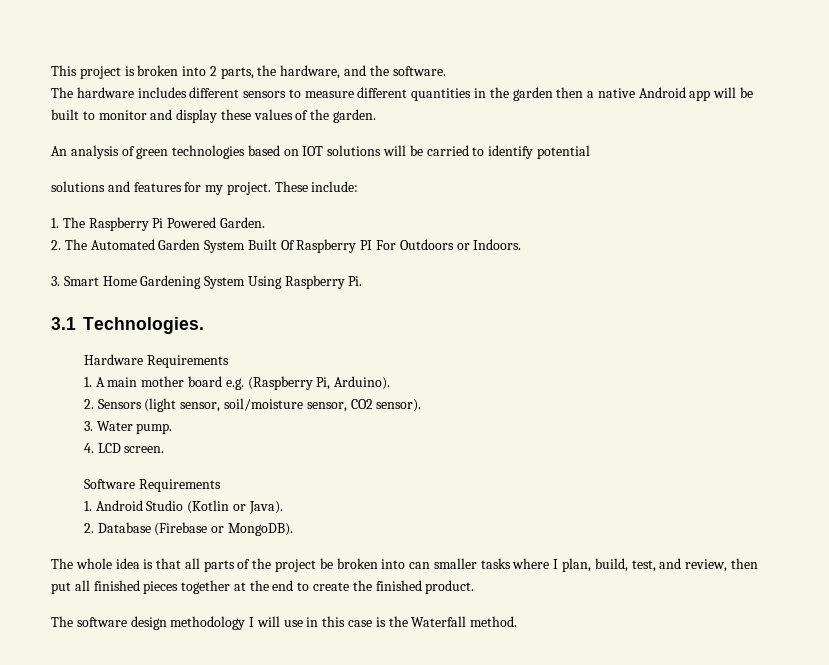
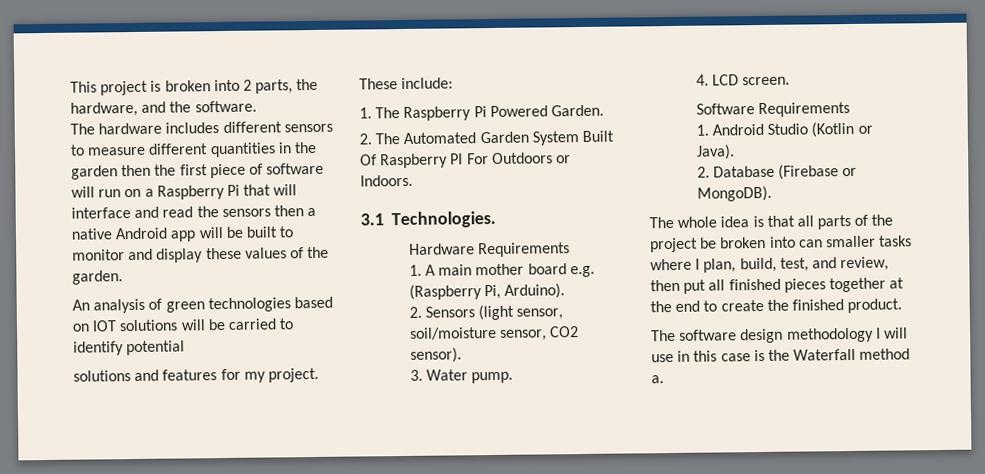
(584, 92) none -> [154,162,325,179] [71,184,298,200] [71,205,304,219] the first piece of software will run on a Raspberry Pi that will interface and read the sensors then
[51,275,363,289] // 3. Smart Home Gardening System Using Raspberry Pi. -> (413, 180) none
[470,616,518,627] method. -> [859,348,911,360] [651,375,664,384] method a.

